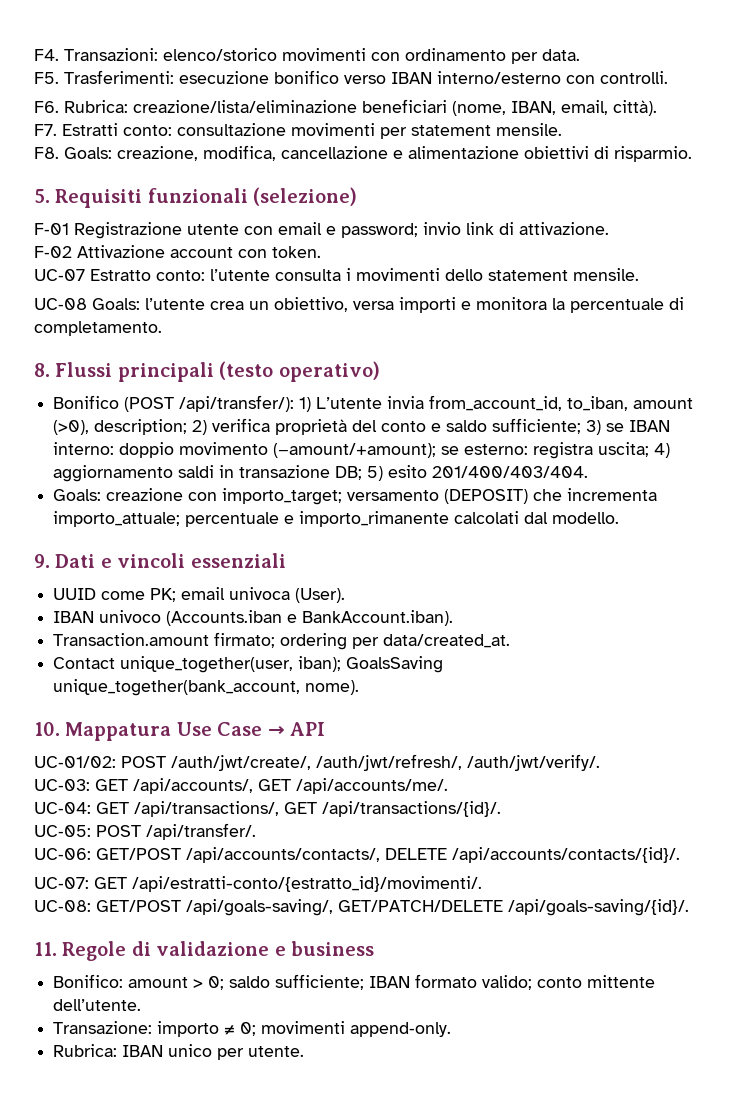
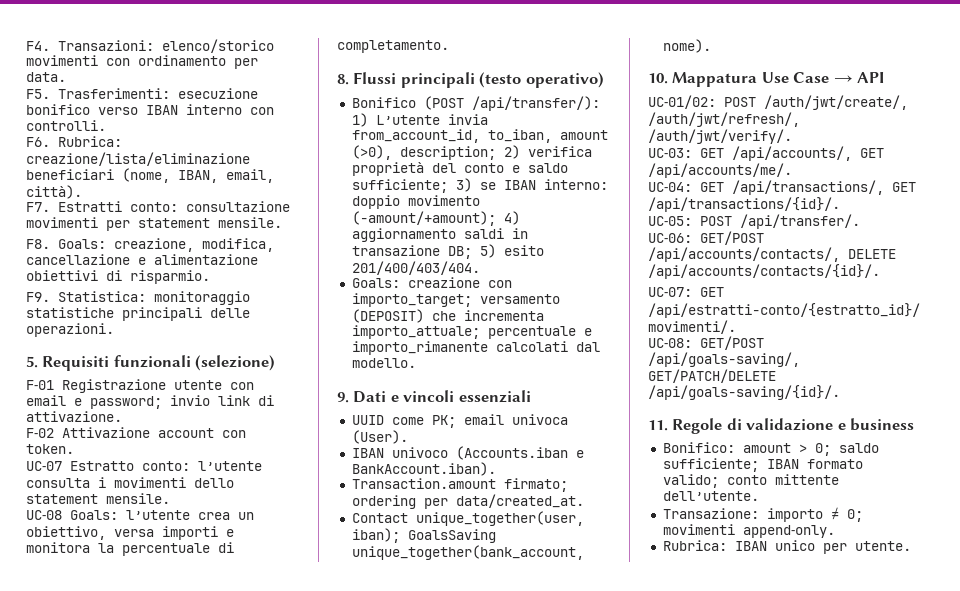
[437,71,561,84] interno/esterno -> [186,104,242,115] interno
(692, 154) none -> [26,291,250,305] [26,307,250,321] [26,323,114,337] // F9. Statistica: monitoraggio statistiche principali delle operazioni.
[441,442,650,459] se esterno: registra uscita; -> (496, 218) none

